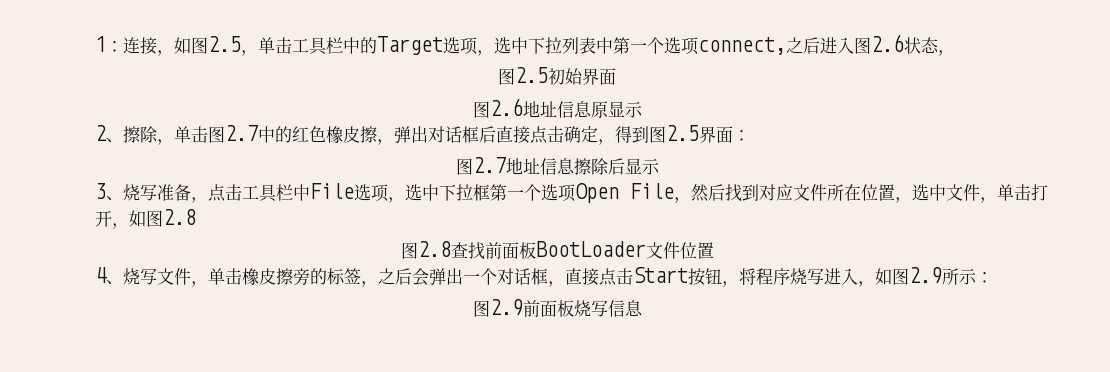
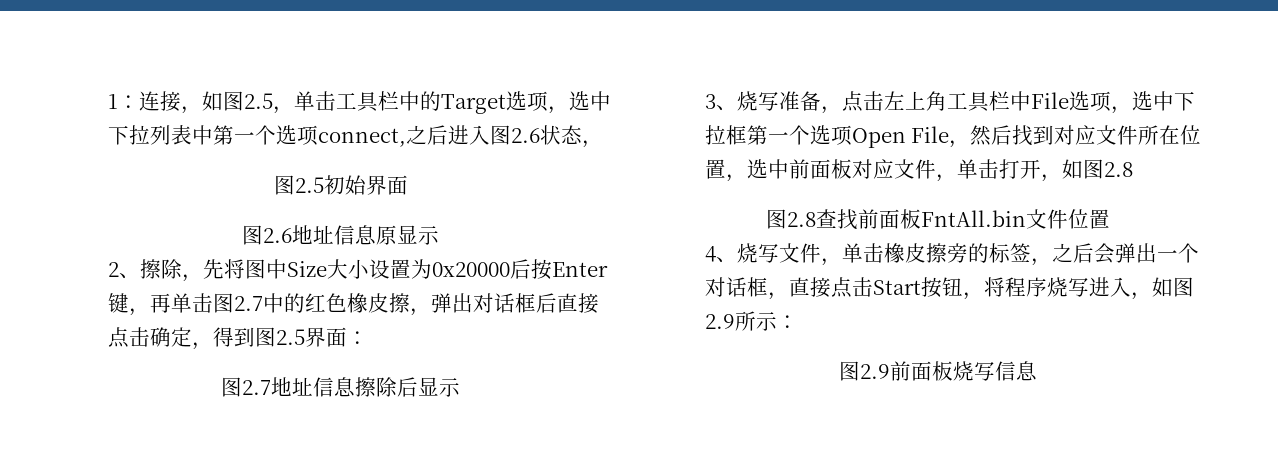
(175, 142) none -> [202,259,608,280] [107,293,171,316] 先将图中Size大小设置为0x20000后按Enter键，再
(243, 192) none -> [883,91,947,111] 左上角
(947, 192) none -> [788,159,894,179] 前面板对应
[535,241,646,257] BootLoader -> [920,210,1026,227] FntAll.bin

